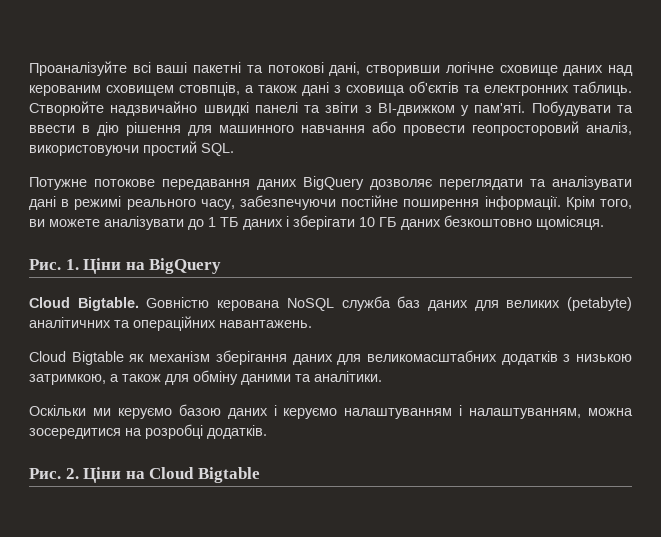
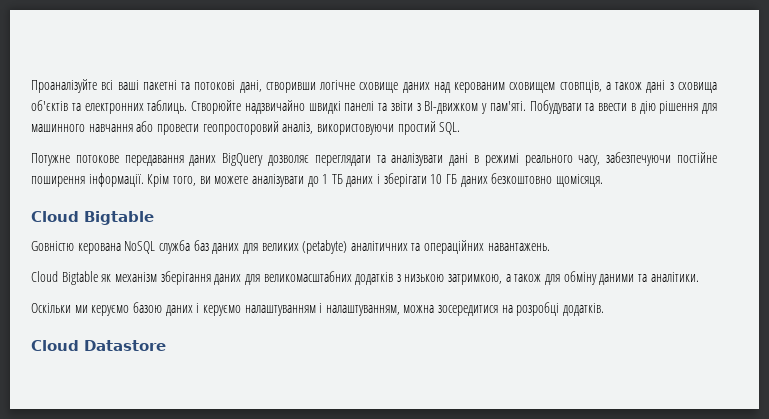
[29,258,222,274] [29,297,139,311] Рис. 1. Ціни на BigQuery // Cloud Bigtable. -> [31,211,154,225] Cloud Bigtable //
[29,467,260,483] Рис. 2. Ціни на Cloud Bigtable -> [31,340,166,351] Cloud Datastore

